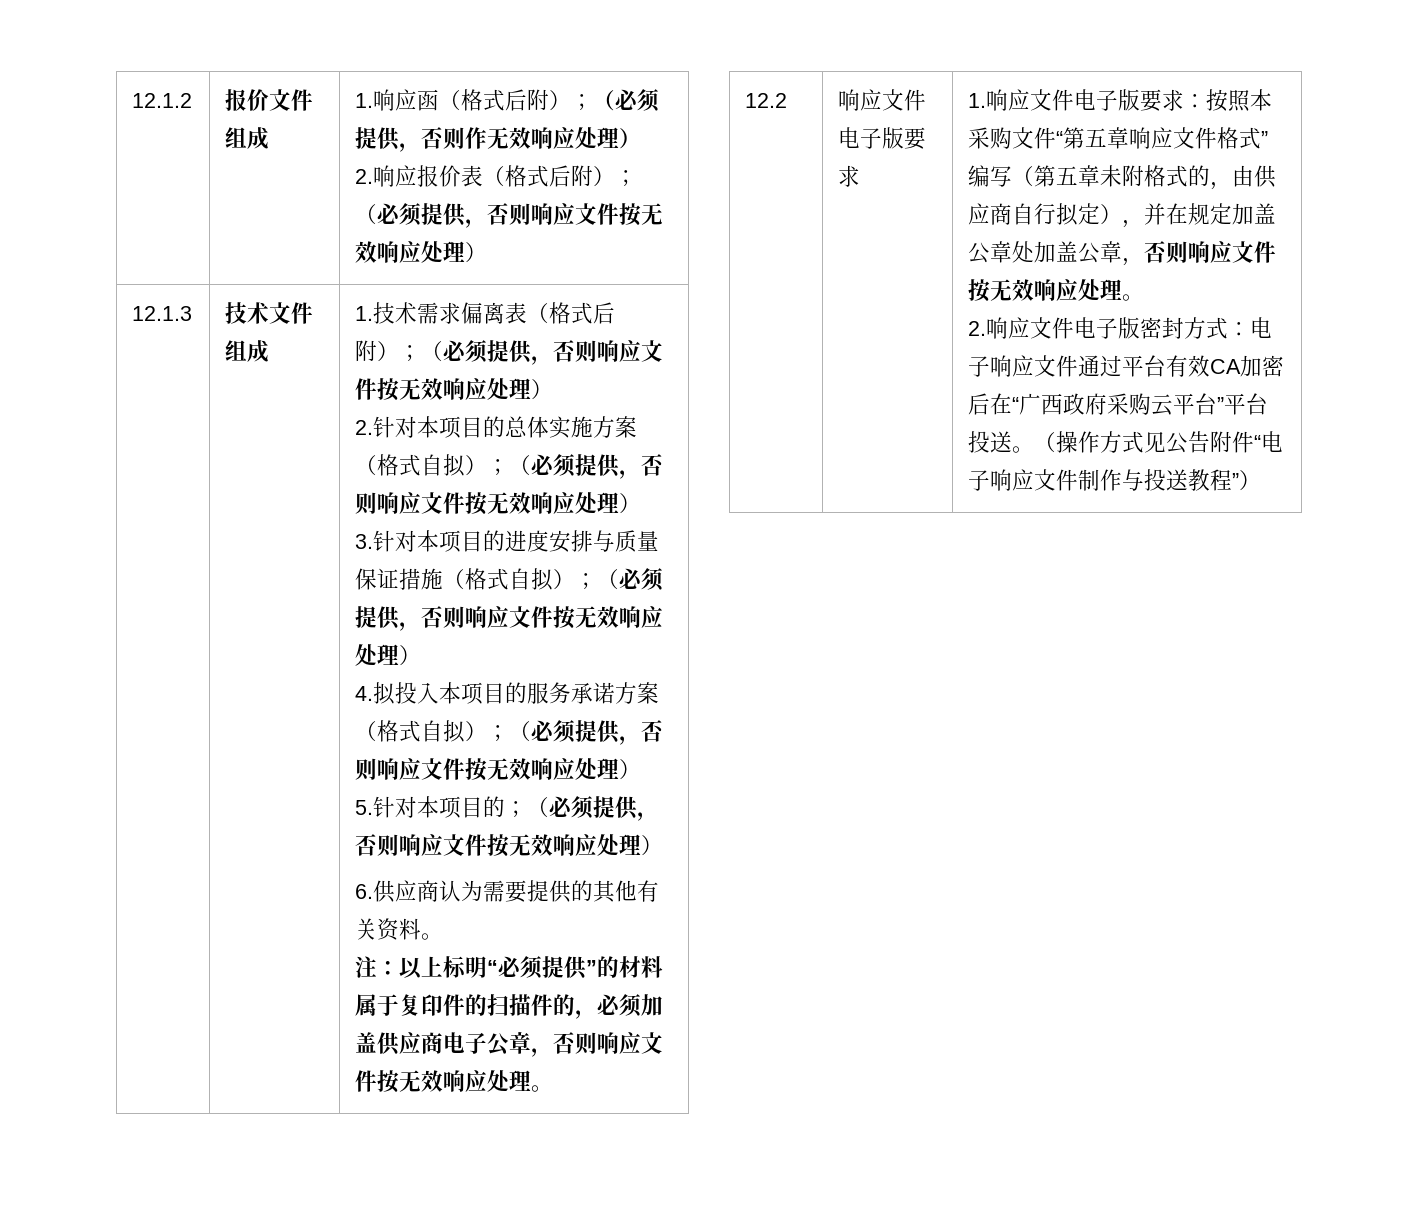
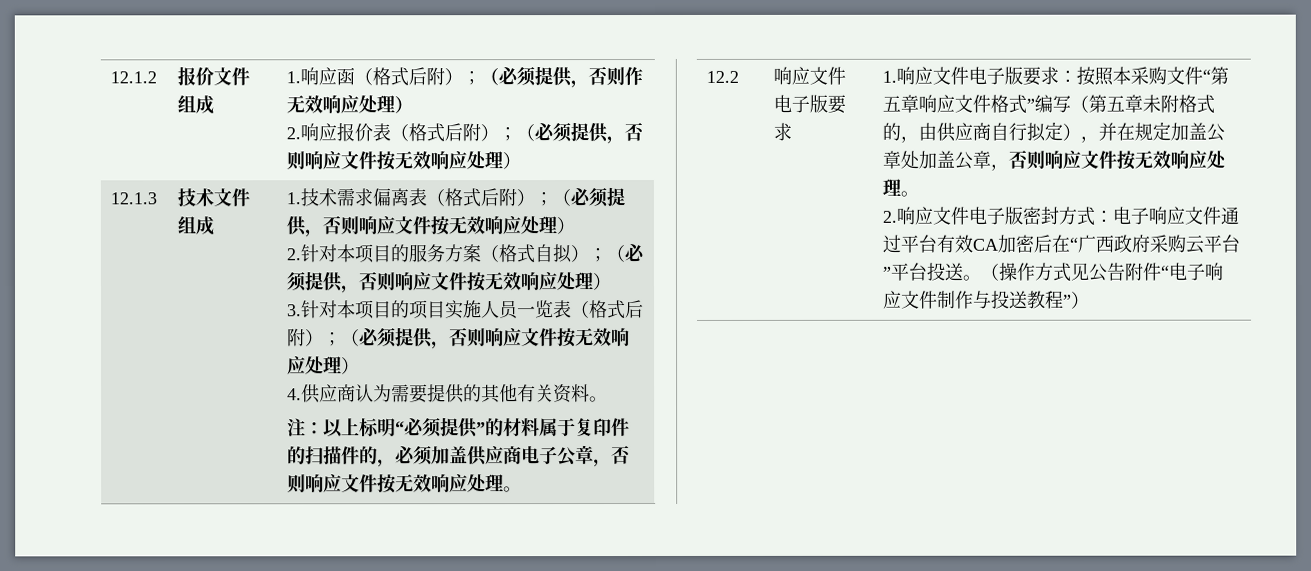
[505,416,594,439] 总体实施 -> [408,244,446,263] 服务
[505,530,660,553] [355,568,554,591] 进度安排与质量保证措施（格式自拟 -> [409,300,645,320] [287,328,307,347] 项目实施人员一览表（格式后附
[373,682,660,705] [355,720,664,745] [355,758,642,781] [355,796,660,821] [355,834,664,857] [355,884,374,899] 拟投入本项目的服务承诺方案（格式自拟）；（必须提供，否则响应文件按无效响应处理） // 5.针对本项目的；（必须提供，否则响应文件按无效响应处理） // 6. -> (303, 394) none

